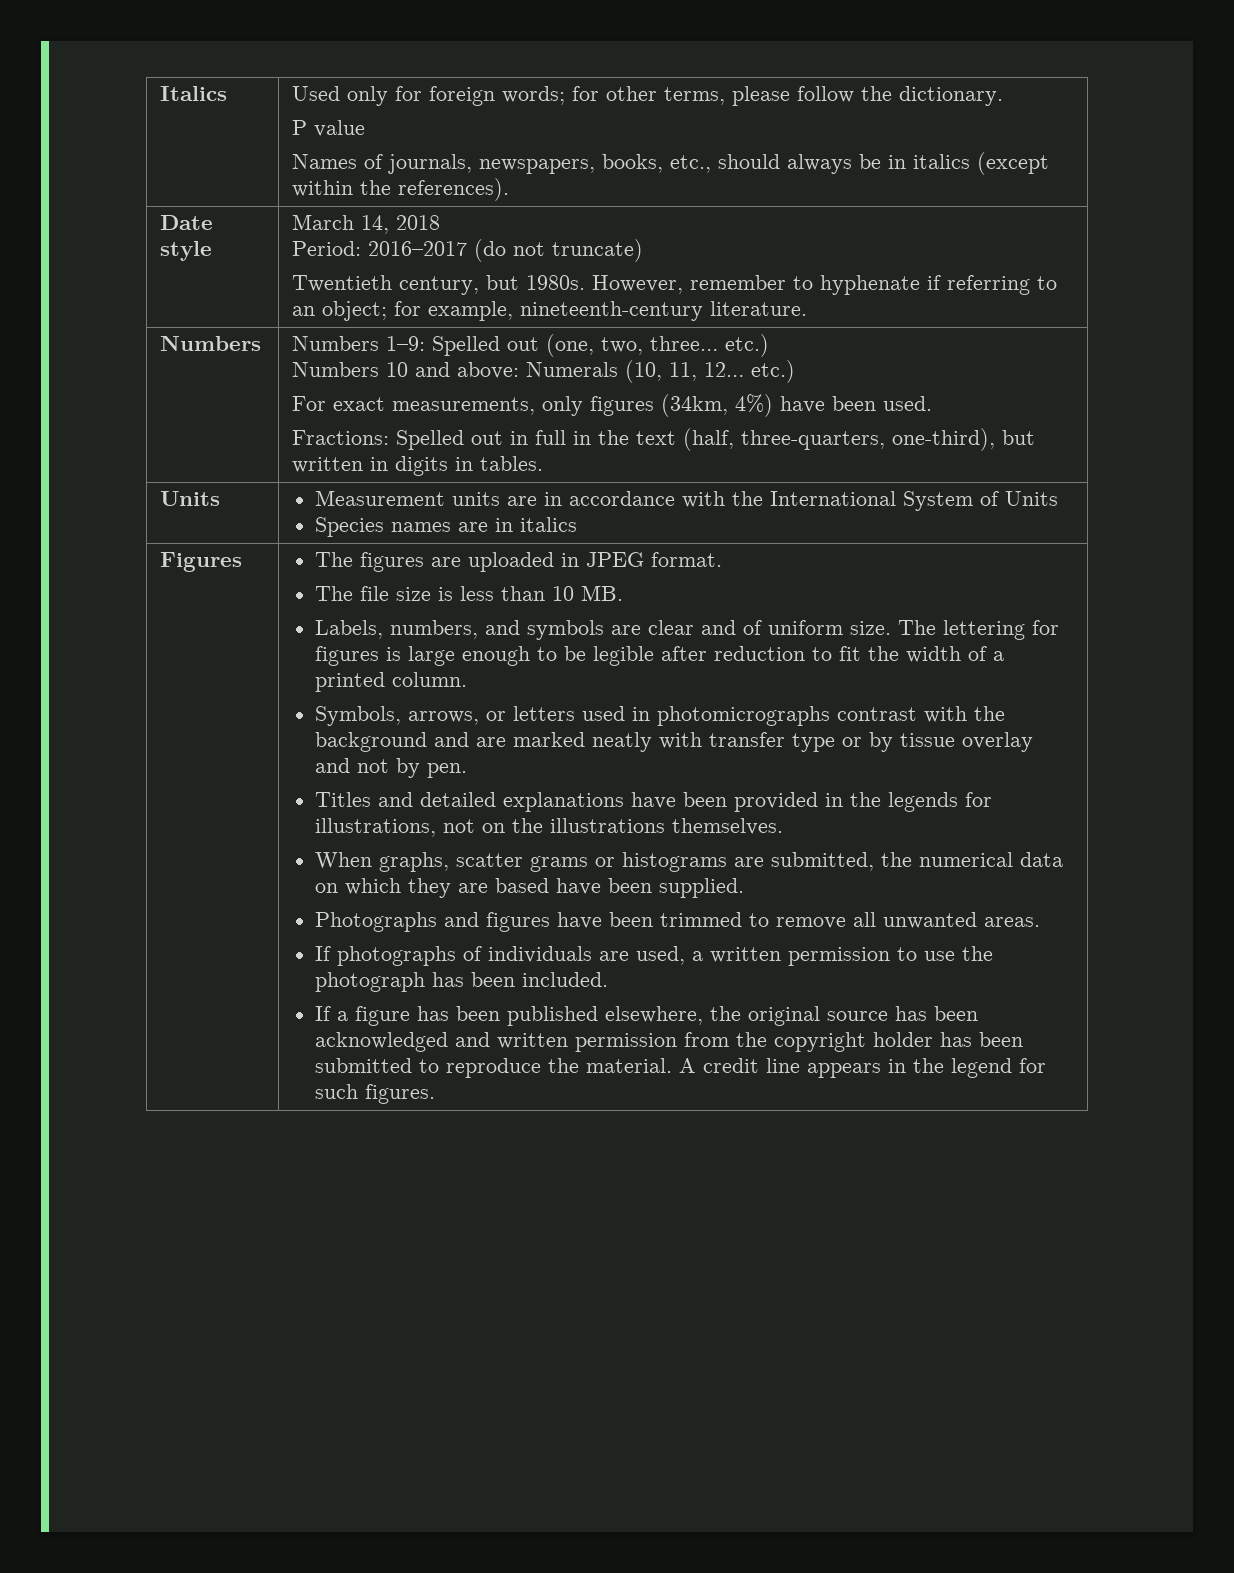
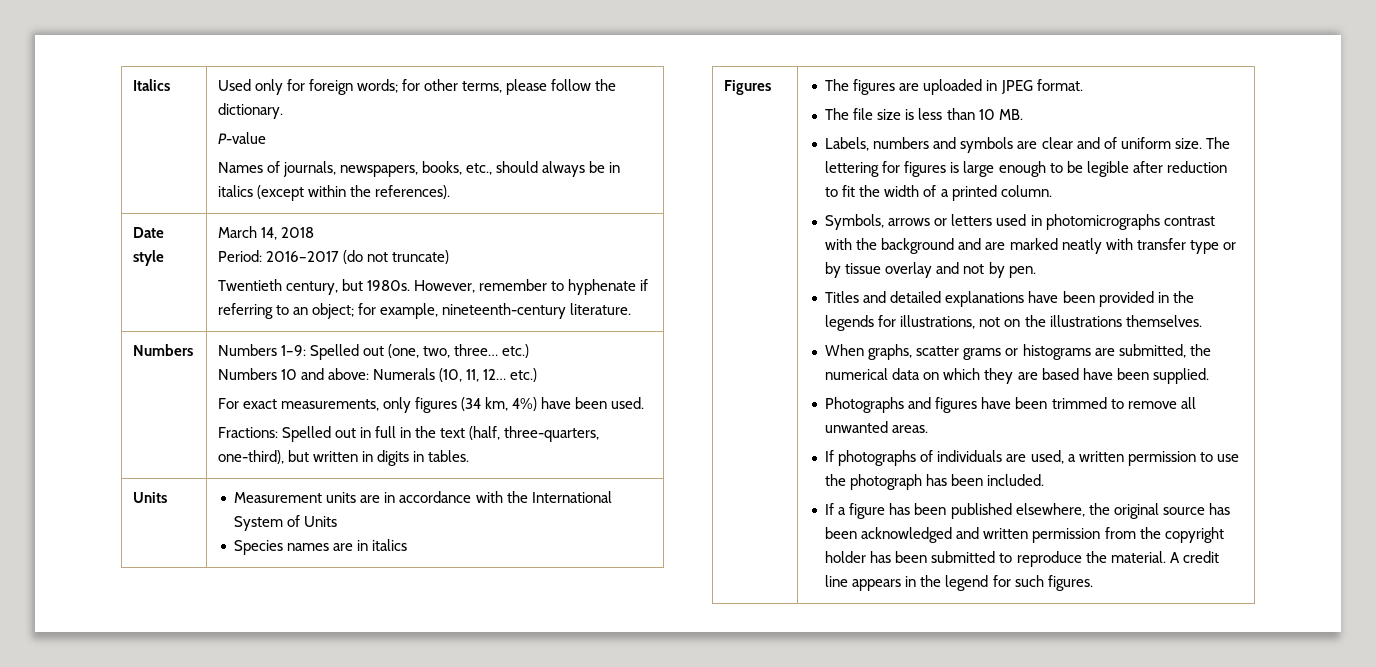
[291,120,365,137] P value -> [217,132,266,144] P-value
[660,394,728,417] (34km, -> [461,397,509,411] (34 km,
[390,620,479,639] numbers, -> [873,137,930,149] numbers
[408,711,480,725] arrows, -> [888,218,931,226] arrows

